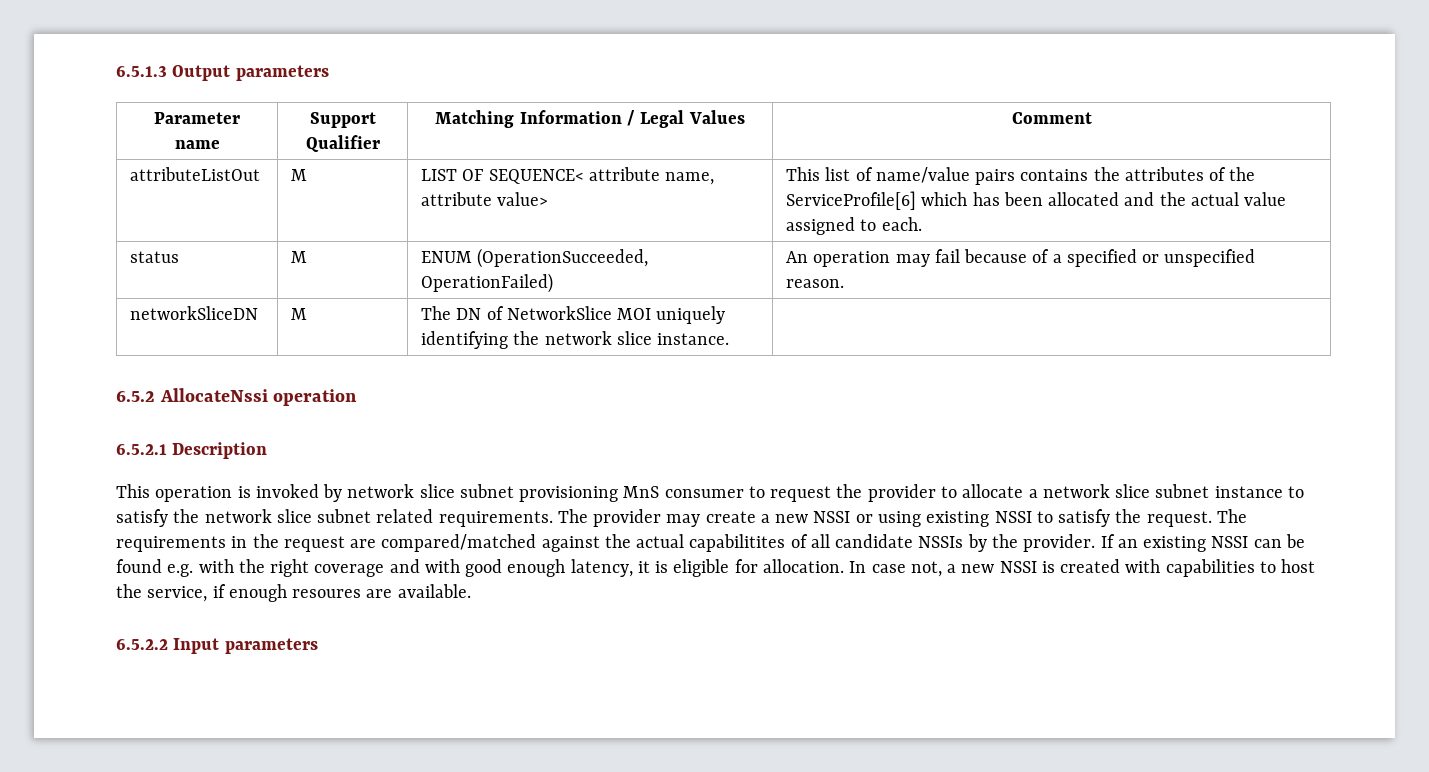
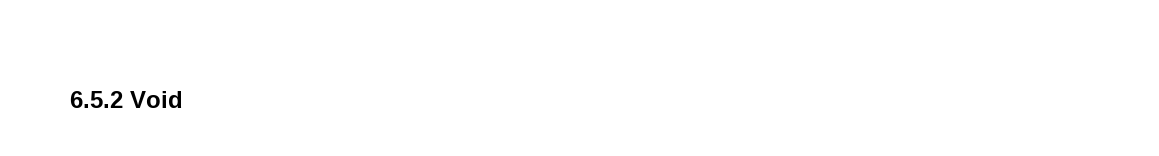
[116,65,329,81] [154,112,240,124] [174,140,220,149] [309,112,376,128] [305,135,380,152] [435,110,745,128] [1011,112,1092,124] [130,167,261,181] [291,169,308,181] [421,167,715,185] [421,192,549,206] [786,167,1256,185] [786,191,1287,210] [786,217,922,235] [130,251,180,263] [291,251,308,263] [421,248,649,268] [421,273,554,293] [786,249,1256,267] [786,279,845,288] [130,306,259,320] [291,308,308,320] [421,306,726,324] [421,331,730,349] [116,388,358,406] [116,442,268,459] [116,484,1304,502] [116,509,1247,527] [116,534,1305,552] [116,559,1316,577] [116,584,471,602] [116,638,318,654] 6.5.1.3 Output parameters // Parameter name | Support Qualifier | Matching Information / Legal Values | Comment // attributeListOut | M | LIST OF SEQUENCE< attribute name, attribute value> | This list of name/value pairs contains the attributes of the ServiceProfile[6] which has been allocated and the actual value assigned to each. // status | M | ENUM (OperationSucceeded, OperationFailed) | An operation may fail because of a specified or unspecified reason. // networkSliceDN | M | The DN of NetworkSlice MOI uniquely identifying the network slice instance. | // 6.5.2 AllocateNssi operation // 6.5.2.1 Description // This operation is invoked by network slice subnet provisioning MnS consumer to request the provider to allocate a network slice subnet instance to satisfy the network slice subnet related requirements. The provider may create a new NSSI or using existing NSSI to satisfy the request. The requirements in the request are compared/matched against the actual capabilitites of all candidate NSSIs by the provider. If an existing NSSI can be found e.g. with the right coverage and with good enough latency, it is eligible for allocation. In case not, a new NSSI is created with capabilities to host the service, if enough resoures are available. // 6.5.2.2 Input parameters -> [70,91,183,108] 6.5.2 Void

